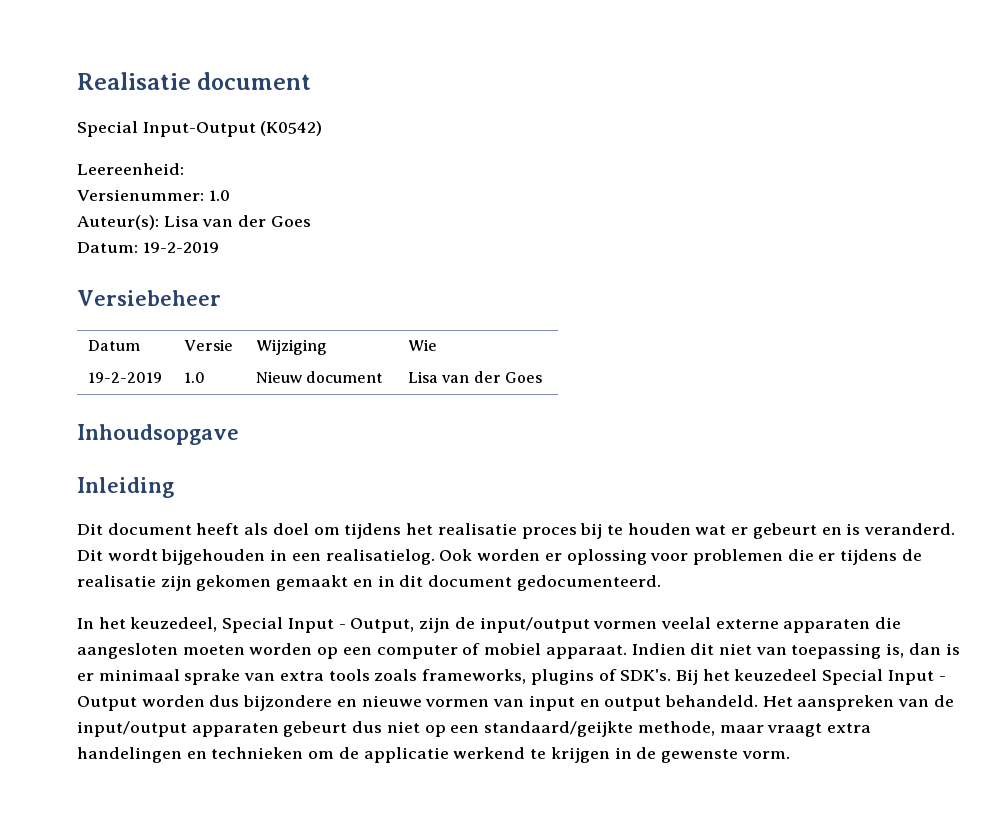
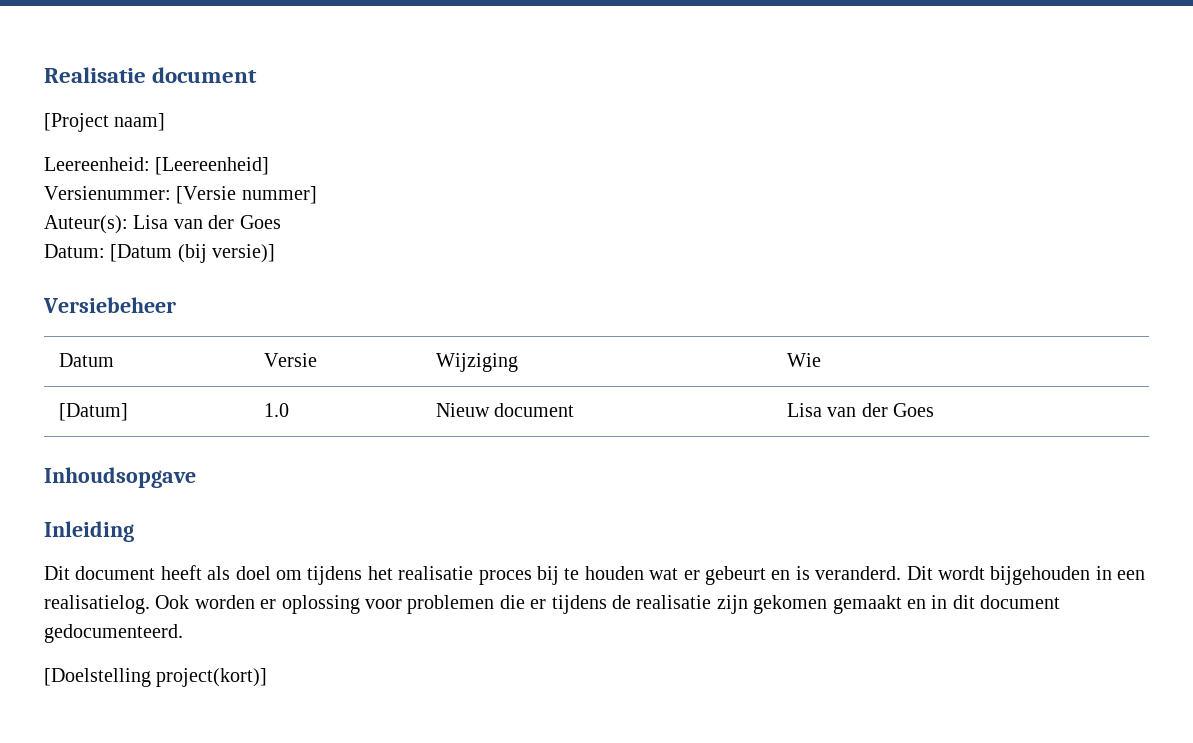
[77,121,323,137] Special Input-Output (K0542) -> [44,113,166,132] [Project naam]
(184, 169) none -> [155,157,270,175] [Leereenheid]
[208,190,230,201] 1.0 -> [176,186,317,204] [Versie nummer]
[142,242,219,253] 19-2-2019 -> [110,244,276,263] [Datum (bij versie)]
[87,372,162,383] 19-2-2019 -> [58,403,128,421] [Datum]
[77,617,902,633] [77,643,960,659] [77,669,946,685] [77,695,954,711] [77,721,871,737] [77,747,790,763] In het keuzedeel, Special Input - Output, zijn de input/output vormen veelal externe apparaten die aangesloten moeten worden op een computer of mobiel apparaat. Indien dit niet van toepassing is, dan is er minimaal sprake van extra tools zoals frameworks, plugins of SDK's. Bij het keuzedeel Special Input - Output worden dus bijzondere en nieuwe vormen van input en output behandeld. Het aanspreken van de input/output apparaten gebeurt dus niet op een standaard/geijkte methode, maar vraagt extra handelingen en technieken om de applicatie werkend te krijgen in de gewenste vorm. -> [44,668,268,687] [Doelstelling project(kort)]

